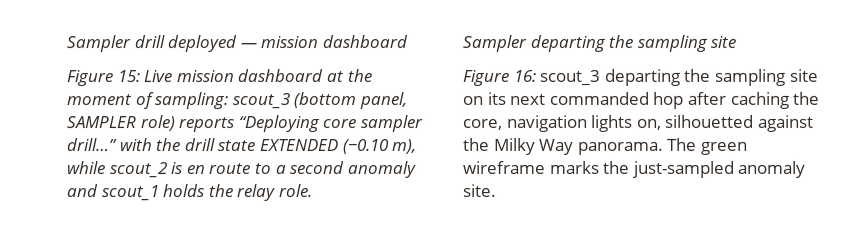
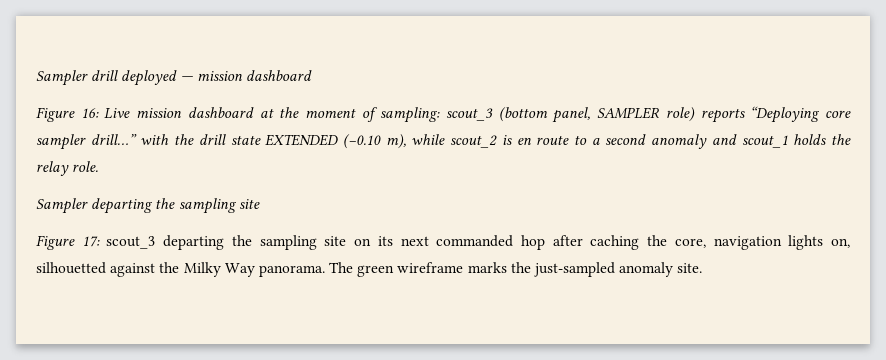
[116,70,140,83] 15: -> [80,108,99,118] 16:
[512,69,536,82] 16: -> [81,236,100,247] 17:

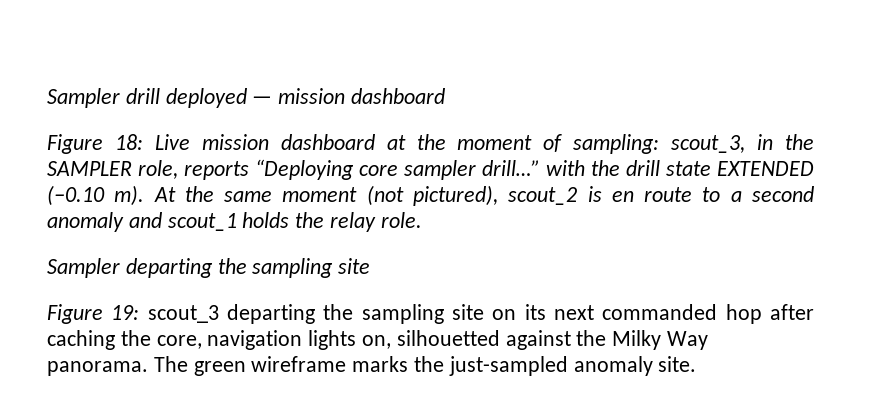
[80,108,99,118] 16: -> [114,134,143,150] 18:
[446,107,695,123] scout_3 (bottom panel, SAMPLER role) -> [671,134,814,153] [47,160,178,179] scout_3, in the SAMPLER role,
[385,134,446,149] m), while -> [114,185,498,206] m). At the same moment (not pictured),
[81,236,100,247] 17: -> [111,305,140,320] 19:

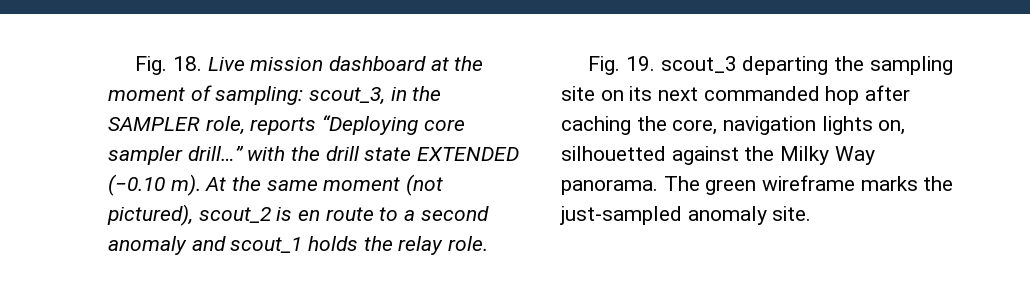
[47,88,446,108] [47,134,143,154] Sampler drill deployed — mission dashboard // Figure 18: -> [135,56,203,75] Fig. 18.
[47,258,371,278] [47,304,140,324] Sampler departing the sampling site // Figure 19: -> [588,56,656,75] Fig. 19.

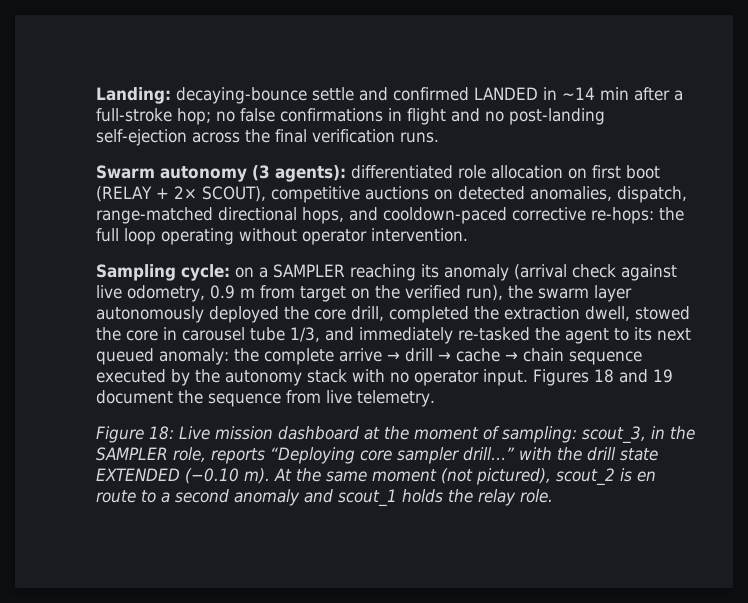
[135,56,203,75] Fig. 18. -> [96,87,683,104] [96,108,605,125] [96,129,439,146] [96,165,660,182] [96,186,687,203] [96,207,684,224] [96,228,468,245] [96,264,677,281] [96,285,632,302] [96,306,690,323] [96,327,691,344] [96,348,642,365] [96,369,673,386] [96,390,435,407] [96,426,174,443] Landing: decaying-bounce settle and confirmed LANDED in ~14 min after a full-stroke hop; no false confirmations in flight and no post-landing self-ejection across the final verification runs. // Swarm autonomy (3 agents): differentiated role allocation on first boot (RELAY + 2× SCOUT), competitive auctions on detected anomalies, dispatch, range-matched directional hops, and cooldown-paced corrective re-hops: the full loop operating without operator intervention. // Sampling cycle: on a SAMPLER reaching its anomaly (arrival check against live odometry, 0.9 m from target on the verified run), the swarm layer autonomously deployed the core drill, completed the extraction dwell, stowed the core in carousel tube 1/3, and immediately re-tasked the agent to its next queued anomaly: the complete arrive → drill → cache → chain sequence executed by the autonomy stack with no operator input. Figures 18 and 19 document the sequence from live telemetry. // Figure 18:
[588,56,953,75] [561,85,911,105] [561,116,906,135] [561,146,875,165] [561,175,954,195] [560,206,812,225] // Fig. 19. scout_3 departing the sampling site on its next commanded hop after caching the core, navigation lights on, silhouetted against the Milky Way panorama. The green wireframe marks the just-sampled anomaly site. -> (553, 496) none

